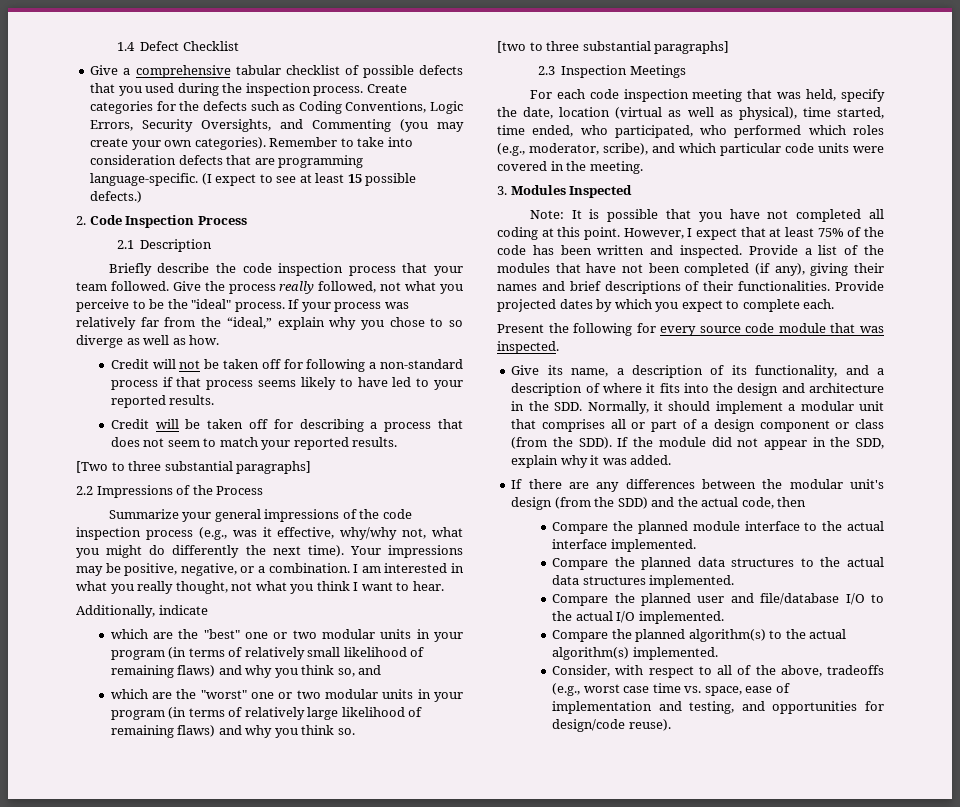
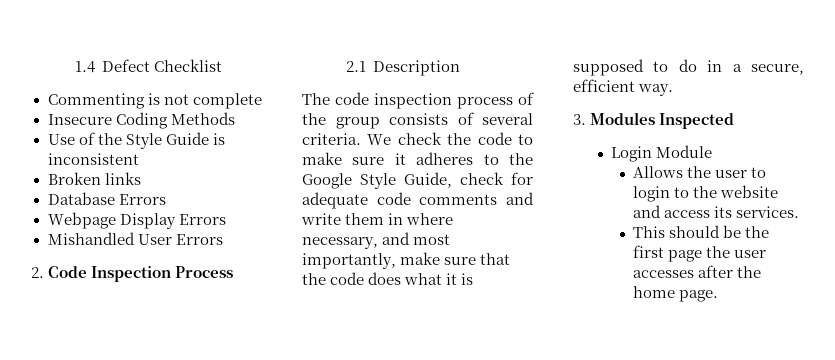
[90,65,464,78] [90,83,407,96] [90,101,463,114] [90,119,464,132] [90,137,413,150] [90,155,364,168] [90,173,417,186] [90,191,143,203] Give a comprehensive tabular checklist of possible defects that you used during the inspection process. Create categories for the defects such as Coding Conventions, Logic Errors, Security Oversights, and Commenting (you may create your own categories). Remember to take into consideration defects that are programming language-specific. (I expect to see at least 15 possible defects.) -> [47,93,262,109] [47,112,235,129] [47,132,225,149] [47,153,139,165] [47,172,141,185] [47,192,166,205] [47,212,226,229] [47,232,223,245] Commenting is not complete // Insecure Coding Methods // Use of the Style Guide is inconsistent // Broken links // Database Errors // Webpage Display Errors // Mishandled User Errors
[108,263,464,276] [76,281,464,294] [76,299,409,312] [76,317,463,330] [76,335,220,348] [110,359,463,372] [110,377,463,390] [110,395,215,408] [110,419,463,432] [110,437,398,450] [76,461,312,474] [76,485,264,498] [108,509,412,522] [76,527,463,540] [76,545,463,558] [76,563,465,576] [76,581,444,594] [76,605,208,618] [110,629,463,642] [110,647,425,660] [110,665,382,678] [110,689,463,702] [110,707,423,720] [110,725,355,738] [497,41,730,54] [537,65,686,78] [529,89,885,102] [497,107,884,120] [497,125,884,138] [497,143,884,156] [497,161,643,174] [497,185,633,198] [529,209,884,222] [497,227,884,240] [497,245,884,258] [497,263,884,276] [497,281,884,294] [497,299,835,312] [497,323,884,336] [497,341,559,354] [511,365,884,378] [511,383,884,396] [511,401,884,414] [511,419,884,432] [511,437,884,450] [511,455,672,468] [511,479,884,492] [511,497,807,510] [552,521,884,534] [552,539,696,552] [552,557,884,570] [552,575,735,588] [552,593,884,606] [552,611,724,624] [552,629,847,642] [552,647,718,660] [552,665,885,678] [552,683,790,696] [552,701,884,714] [552,719,671,732] Briefly describe the code inspection process that your team followed. Give the process really followed, not what you perceive to be the "ideal" process. If your process was relatively far from the “ideal,” explain why you chose to so diverge as well as how. // Credit will not be taken off for following a non-standard process if that process seems likely to have led to your reported results. // Credit will be taken off for describing a process that does not seem to match your reported results. // [Two to three substantial paragraphs] // 2.2 Impressions of the Process // Summarize your general impressions of the code inspection process (e.g., was it effective, why/why not, what you might do differently the next time). Your impressions may be positive, negative, or a combination. I am interested in what you really thought, not what you think I want to hear. // Additionally, indicate // which are the "best" one or two modular units in your program (in terms of relatively small likelihood of remaining flaws) and why you think so, and // which are the "worst" one or two modular units in your program (in terms of relatively large likelihood of remaining flaws) and why you think so. // [two to three substantial paragraphs] // 2.3 Inspection Meetings // For each code inspection meeting that was held, specify the date, location (virtual as well as physical), time started, time ended, who participated, who performed which roles (e.g., moderator, scribe), and which particular code units were covered in the meeting. // 3. Modules Inspected // Note: It is possible that you have not completed all coding at this point. However, I expect that at least 75% of the code has been written and inspected. Provide a list of the modules that have not been completed (if any), giving their names and brief descriptions of their functionalities. Provide projected dates by which you expect to complete each. // Present the following for every source code module that was inspected. // Give its name, a description of its functionality, and a description of where it fits into the design and architecture in the SDD. Normally, it should implement a modular unit that comprises all or part of a design component or class (from the SDD). If the module did not appear in the SDD, explain why it was added. // If there are any differences between the modular unit's design (from the SDD) and the actual code, then // Compare the planned module interface to the actual interface implemented. // Compare the planned data structures to the actual data structures implemented. // Compare the planned user and file/database I/O to the actual I/O implemented. // Compare the planned algorithm(s) to the actual algorithm(s) implemented. // Consider, with respect to all of the above, tradeoffs (e.g., worst case time vs. space, ease of implementation and testing, and opportunities for design/code reuse). -> [302,92,534,109] [302,112,533,129] [302,132,533,145] [302,152,533,165] [302,172,533,189] [302,192,534,209] [301,213,454,225] [302,232,451,249] [302,252,511,269] [302,272,474,285] [573,59,804,76] [573,79,674,96] [573,112,735,129] [611,145,713,162] [633,166,767,178] [633,185,779,202] [633,205,800,218] [633,225,770,238] [633,245,767,262] [633,265,762,278] [633,286,719,302] The code inspection process of the group consists of several criteria. We check the code to make sure it adheres to the Google Style Guide, check for adequate code comments and write them in where necessary, and most importantly, make sure that the code does what it is supposed to do in a secure, efficient way. // 3. Modules Inspected // Login Module // Allows the user to login to the website and access its services. // This should be the first page the user accesses after the home page.

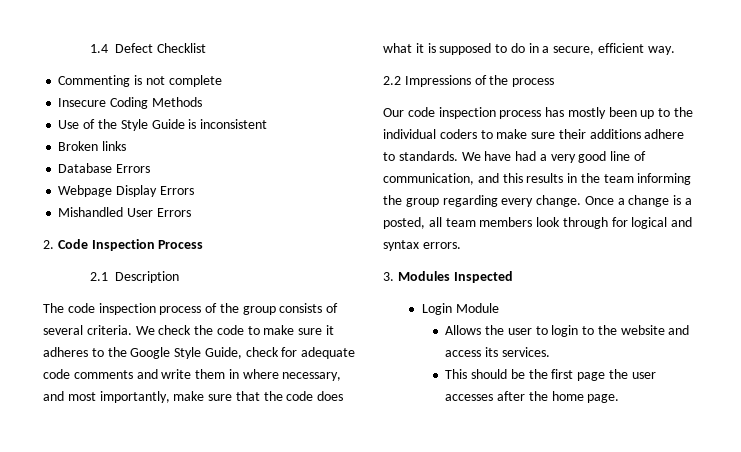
(674, 90) none -> [383,75,555,87] [383,107,694,119] [383,129,685,139] [383,151,647,163] [383,173,692,185] [383,195,693,207] [383,217,693,229] [383,240,461,251] // 2.2 Impressions of the process // Our code inspection process has mostly been up to the individual coders to make sure their additions adhere to standards. We have had a very good line of communication, and this results in the team informing the group regarding every change. Once a change is a posted, all team members look through for logical and syntax errors.

